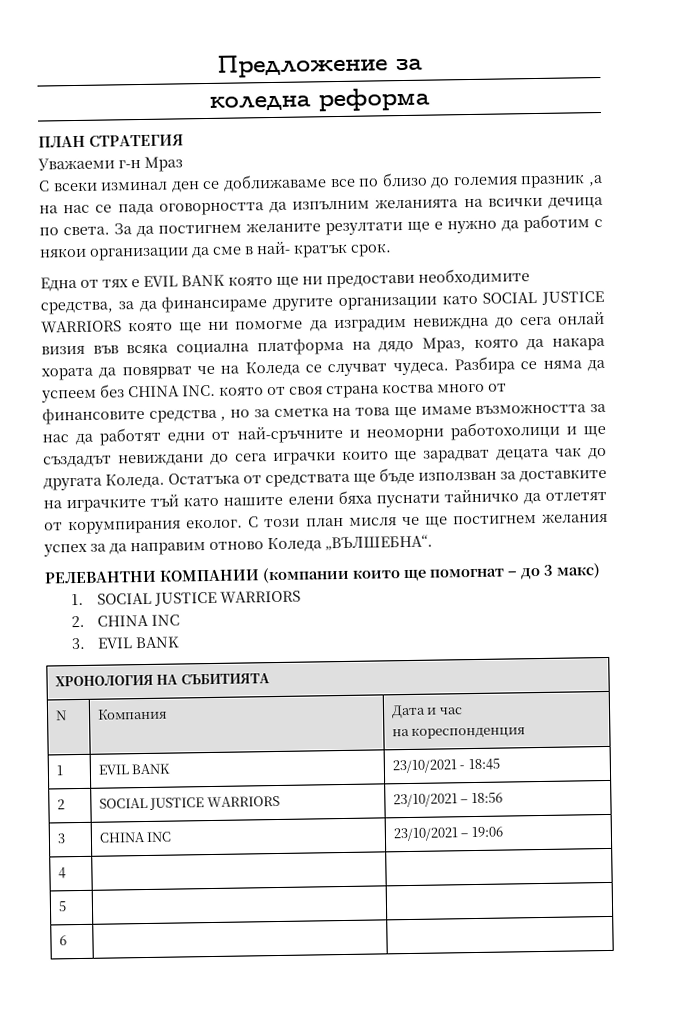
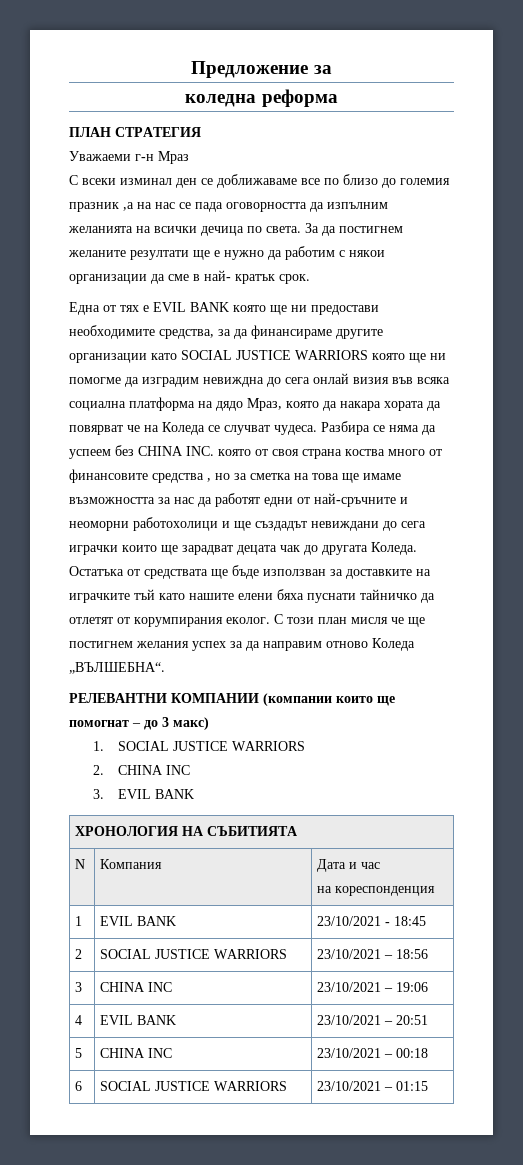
[57,901,67,912] [58,935,67,946] | // 5 | | // 6 | | -> [100,1015,177,1025] [317,1015,429,1025] [75,1048,83,1058] [100,1048,173,1058] [317,1048,429,1058] [75,1081,83,1091] [100,1081,288,1091] [317,1081,429,1091] EVIL BANK | 23/10/2021 – 20:51 // 5 | CHINA INC | 23/10/2021 – 00:18 // 6 | SOCIAL JUSTICE WARRIORS | 23/10/2021 – 01:15

